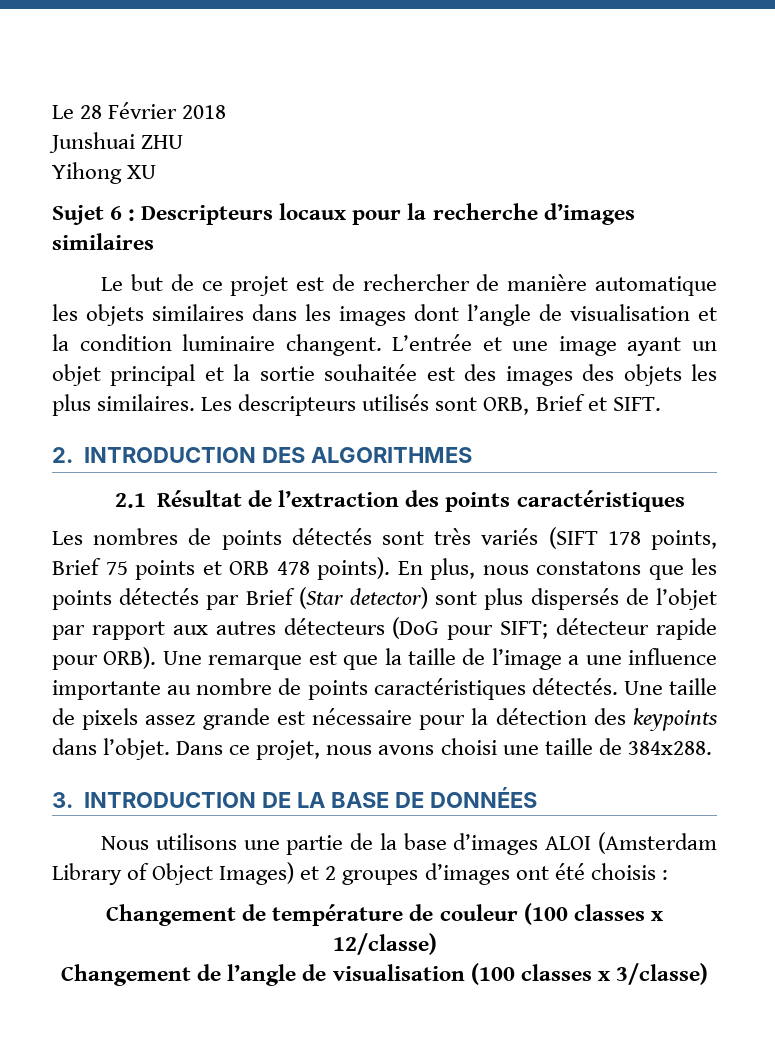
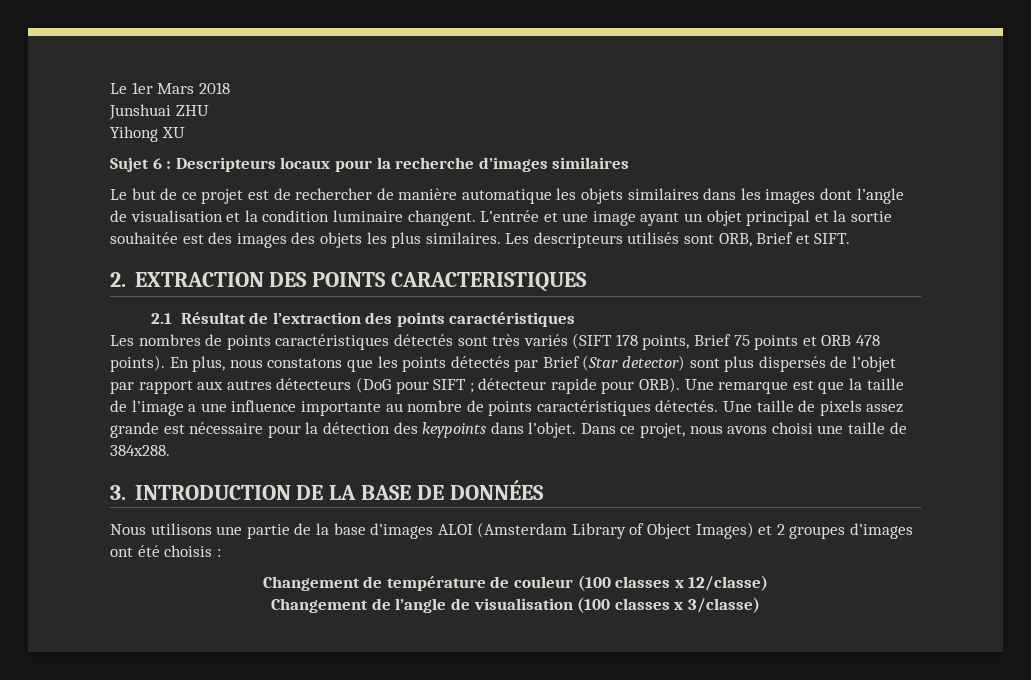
[52,102,178,119] Le 28 Février -> [110,82,195,94] Le 1er Mars
[84,447,473,463] INTRODUCTION DES ALGORITHMES -> [134,272,587,292] EXTRACTION DES POINTS CARACTERISTIQUES
(282, 540) none -> [275,334,390,350] caractéristiques
[500,621,549,639] SIFT; -> [433,379,474,393] SIFT ;

